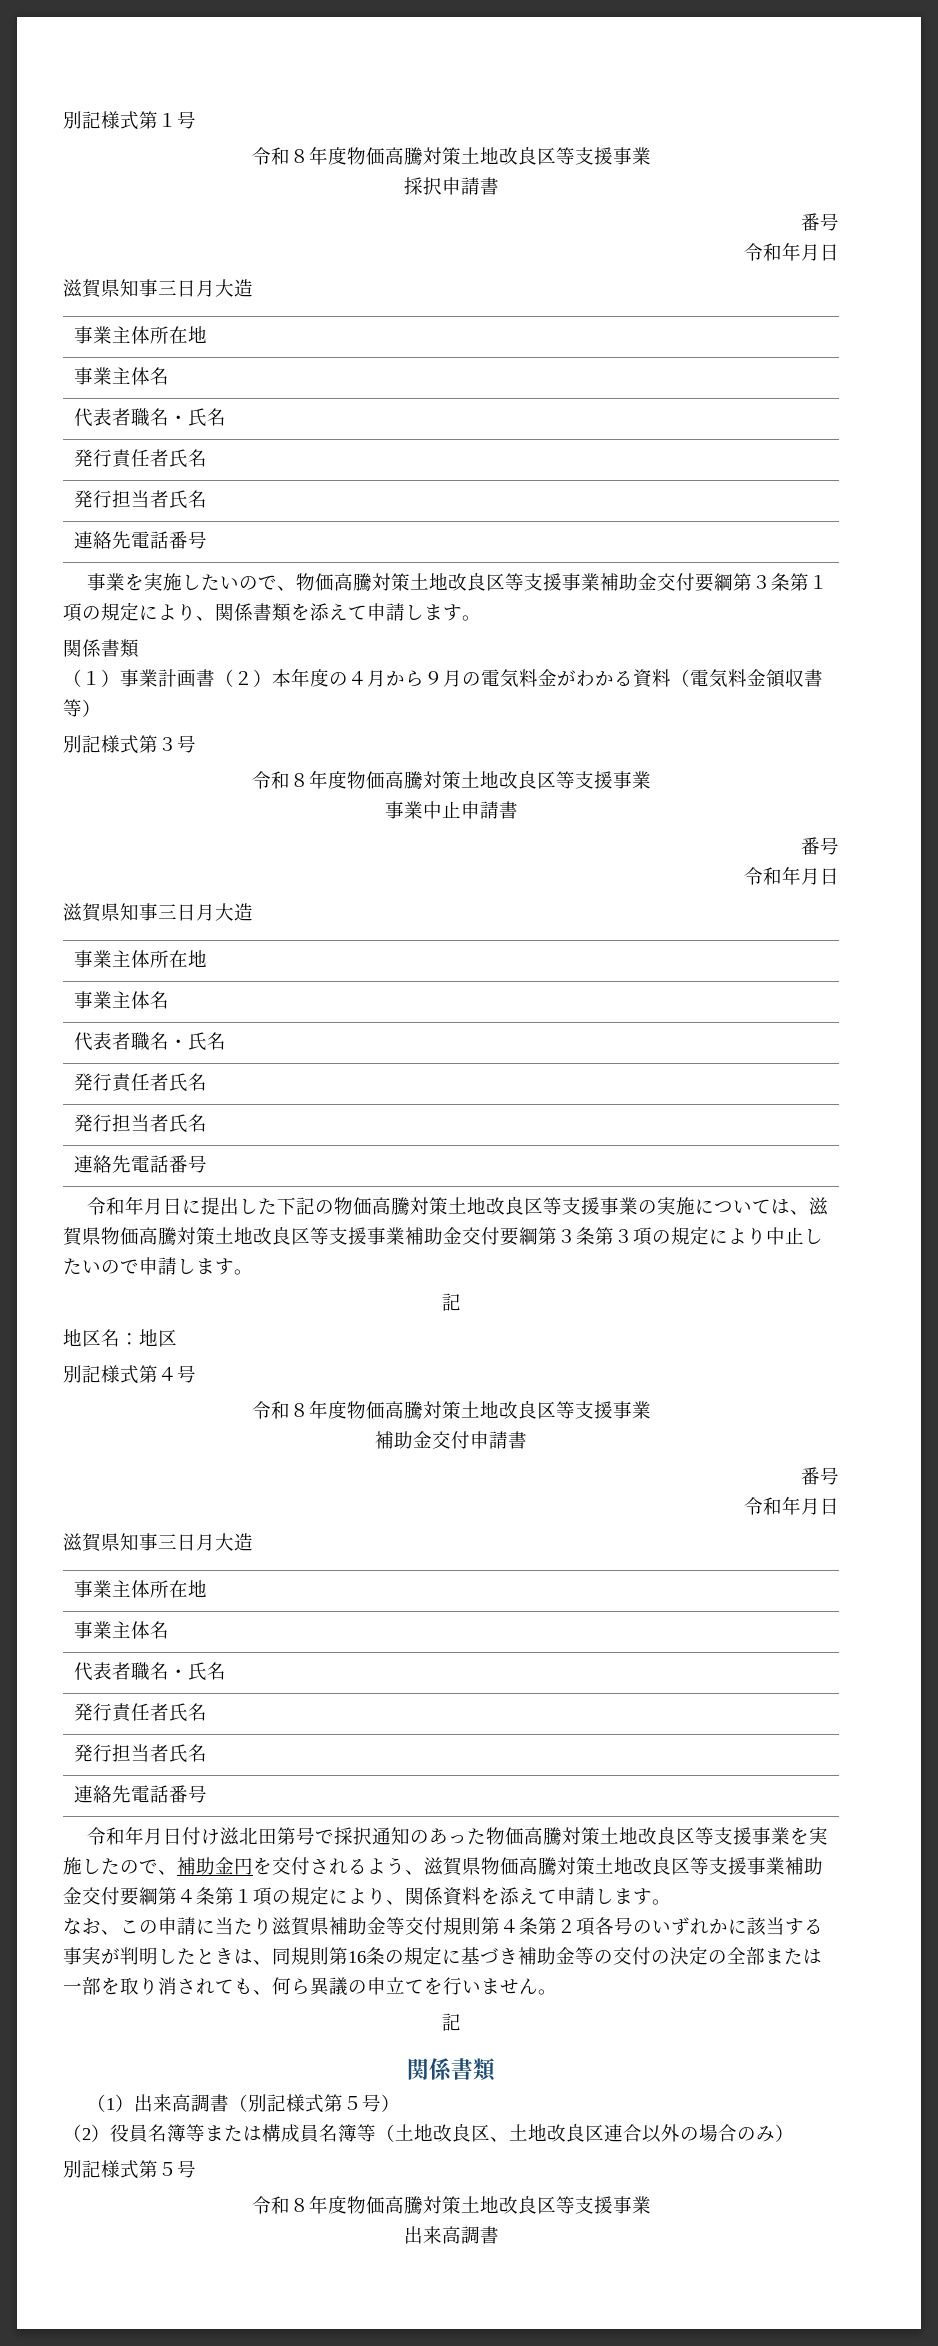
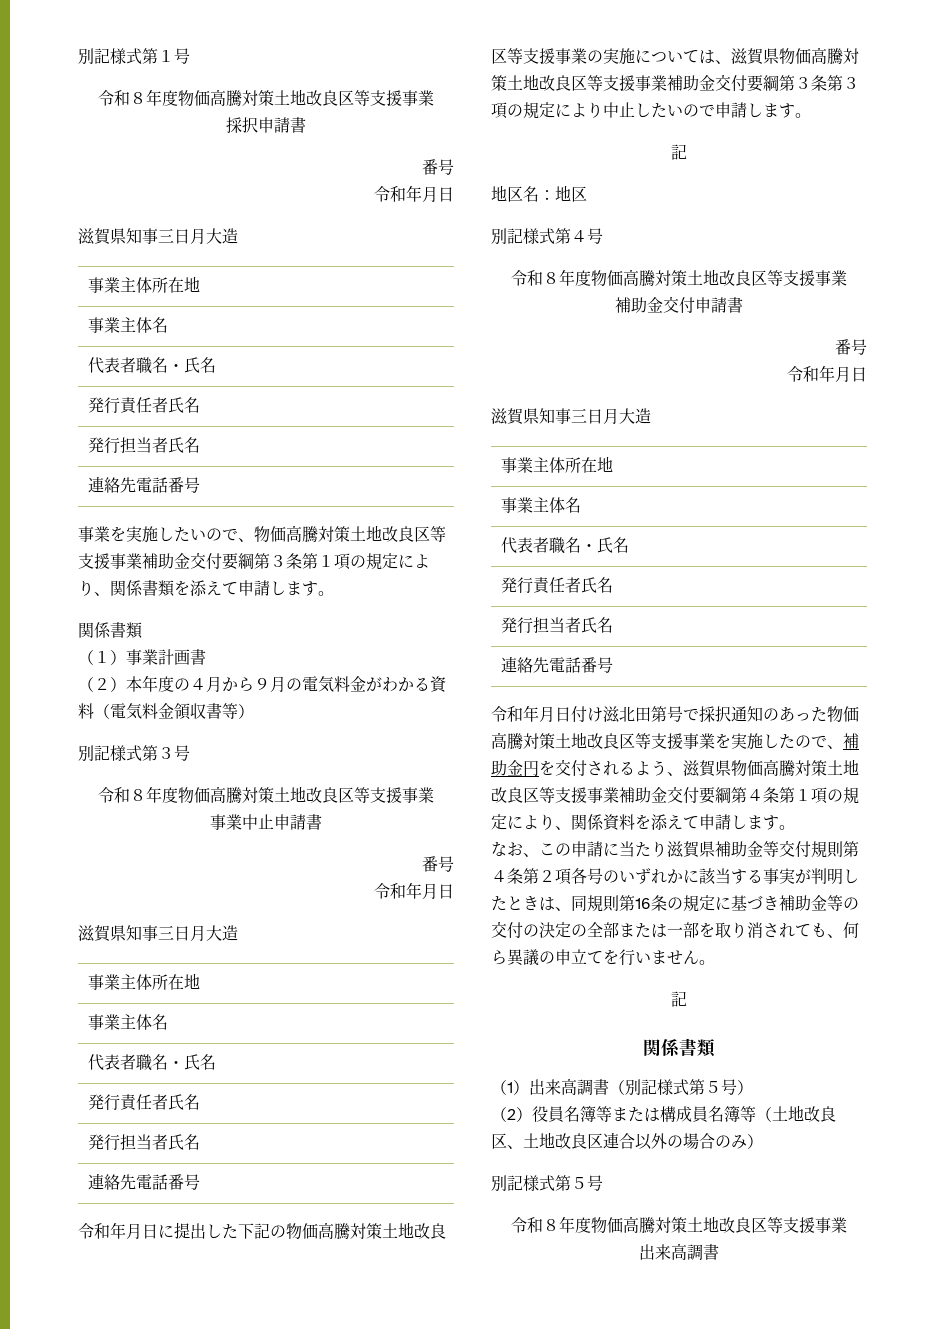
(215, 678) none -> (206, 657) //

